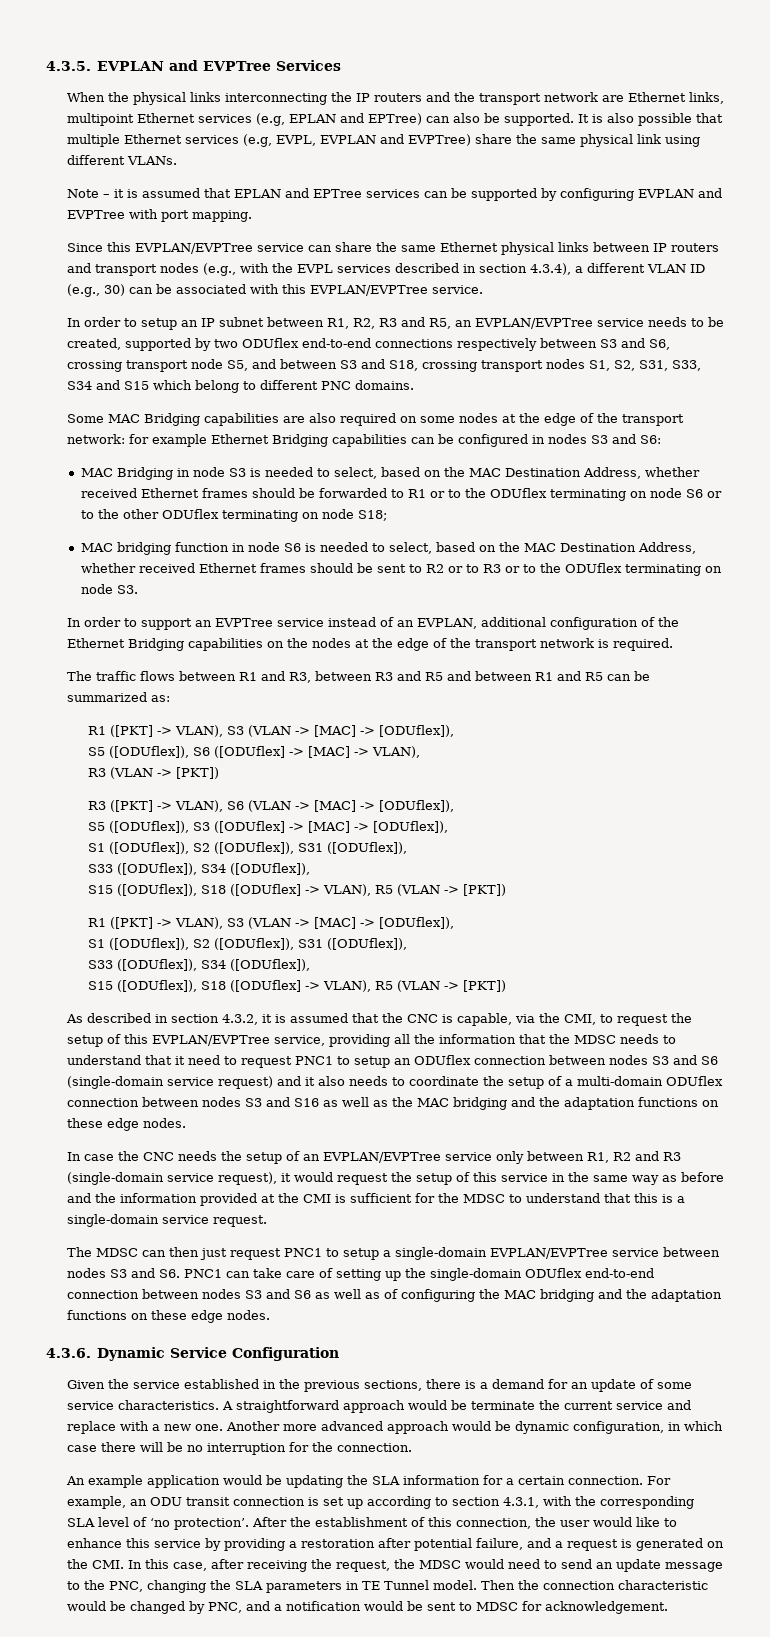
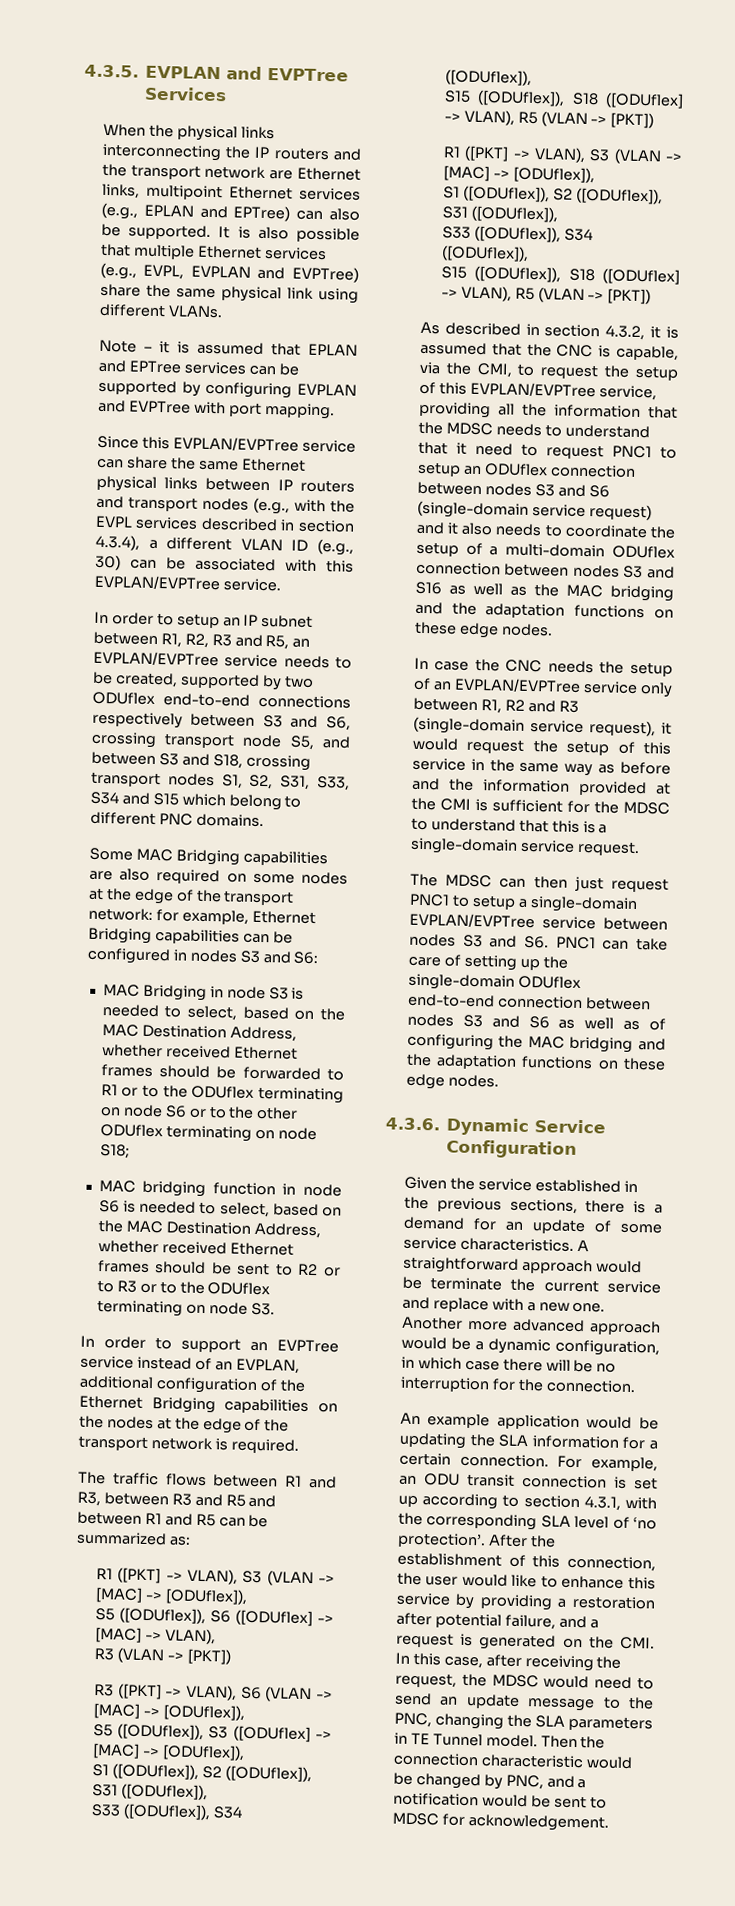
[255,113,285,126] (e.g, -> [100,202,138,220] (e.g.,
[242,134,272,147] (e.g, -> [99,262,137,280] (e.g.,
[151,434,207,447] example -> [181,909,249,925] example,
(511, 1426) none -> [474,1341,484,1351] a

